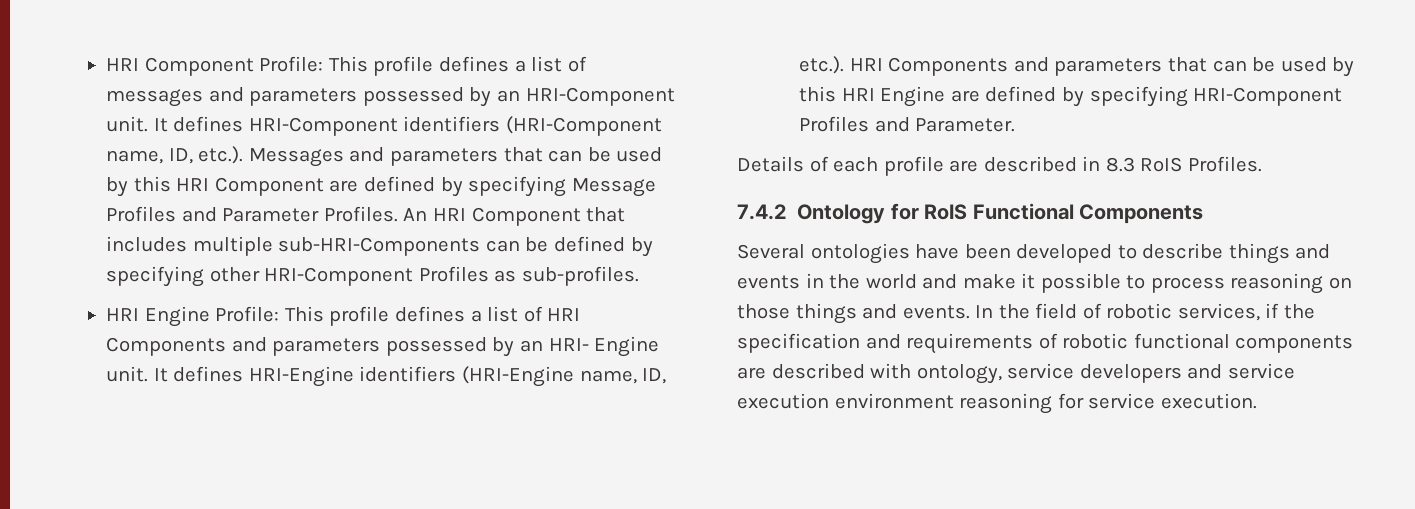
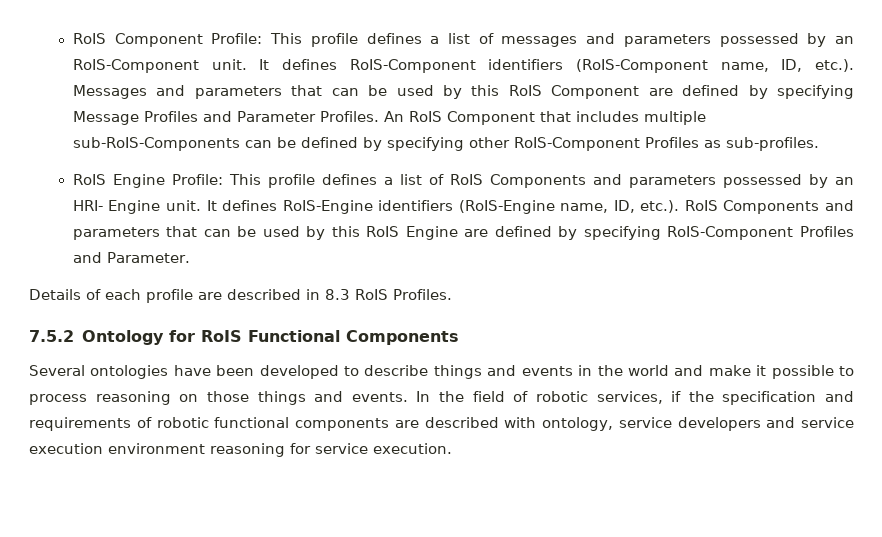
[106,58,140,71] HRI -> [72,33,106,44] RoIS
[525,87,675,106] [106,116,662,136] HRI-Component unit. It defines HRI-Component identifiers (HRI-Component -> [72,59,708,73] RoIS-Component unit. It defines RoIS-Component identifiers (RoIS-Component
[176,178,210,191] HRI -> [508,85,542,96] RoIS
[432,208,466,221] HRI -> [408,111,442,122] RoIS
[278,237,481,256] sub-HRI-Components -> [72,137,240,151] sub-RoIS-Components
[264,267,414,286] HRI-Component -> [513,137,640,151] RoIS-Component
[106,308,140,321] HRI -> [72,174,106,185] RoIS
[547,308,581,321] HRI -> [449,174,483,185] RoIS
[248,366,667,387] [799,56,883,74] HRI-Engine identifiers (HRI-Engine name, ID, etc.). HRI -> [282,200,718,214] RoIS-Engine identifiers (RoIS-Engine name, ID, etc.). RoIS
[841,88,875,101] HRI -> [366,226,400,237] RoIS
[1193,87,1343,106] HRI-Component -> [667,226,794,240] RoIS-Component
[737,204,787,220] 7.4.2 -> [29,330,74,342] 7.5.2

